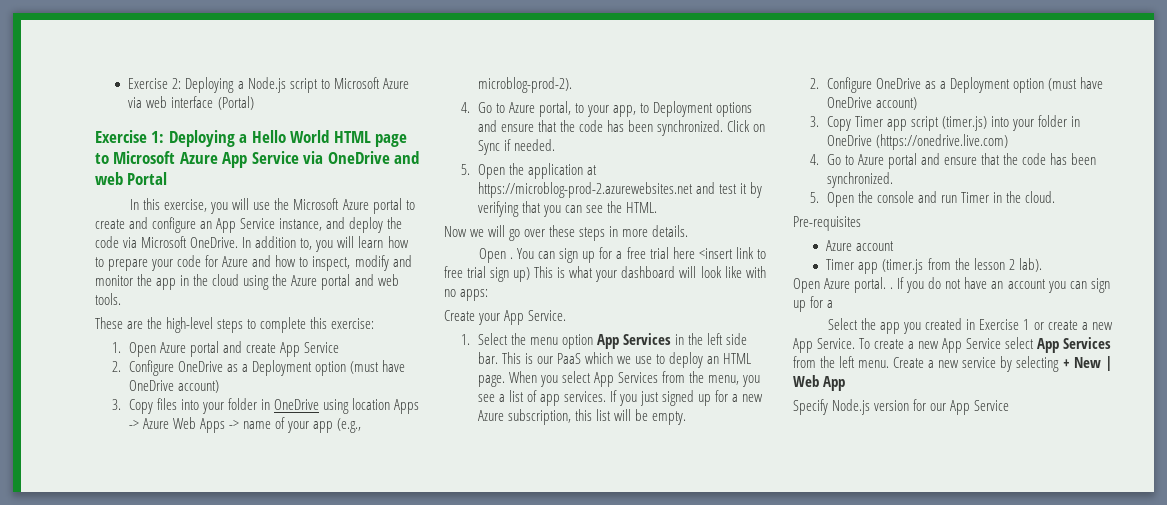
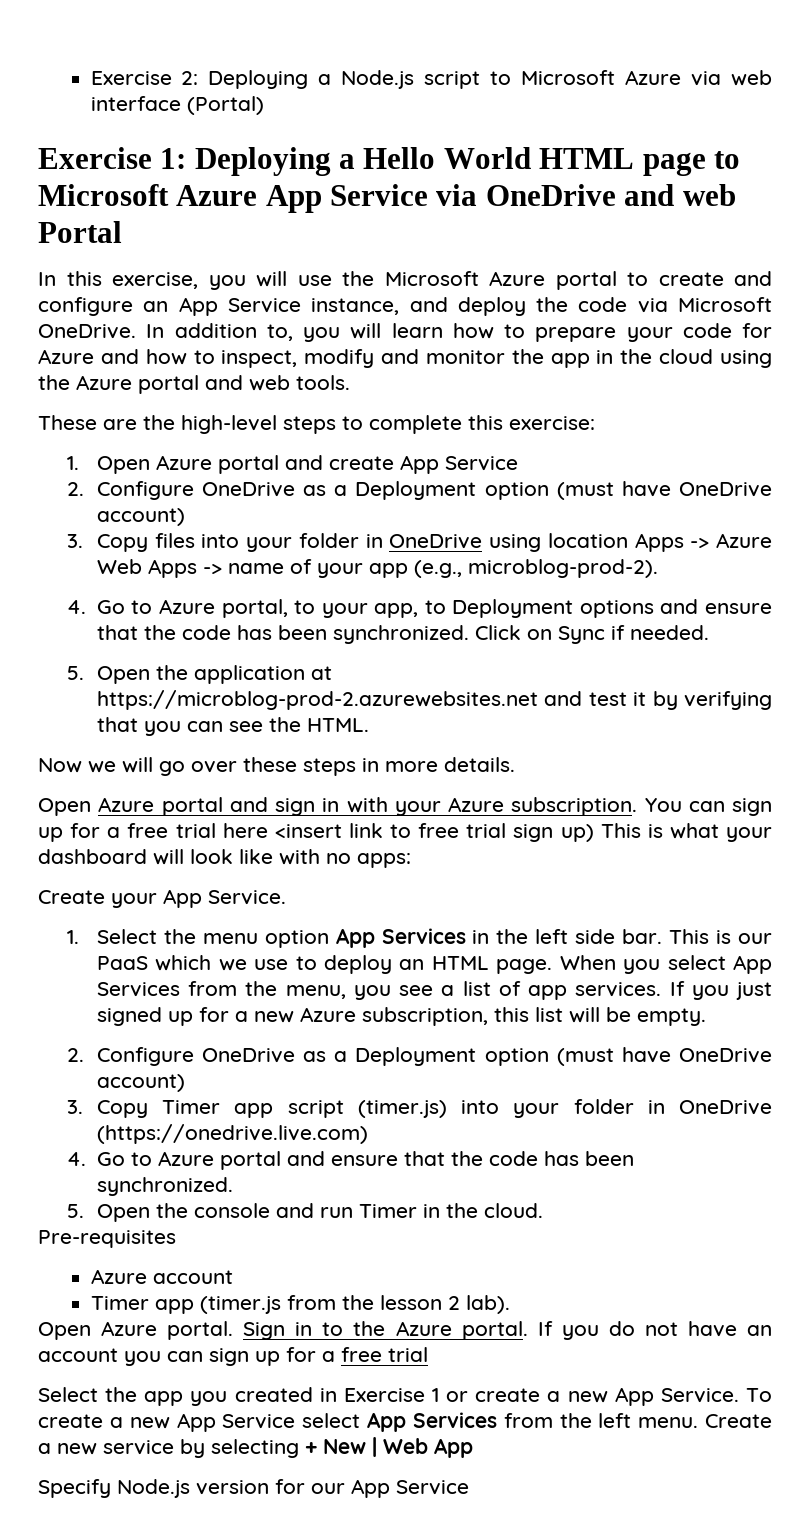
[510,257,514,259] . -> [98,797,638,816] Azure portal and sign in with your Azure subscription.
[890,287,894,289] . -> [243,1321,528,1340] Sign in to the Azure portal.
(834, 304) none -> [341,1347,428,1362] free trial

